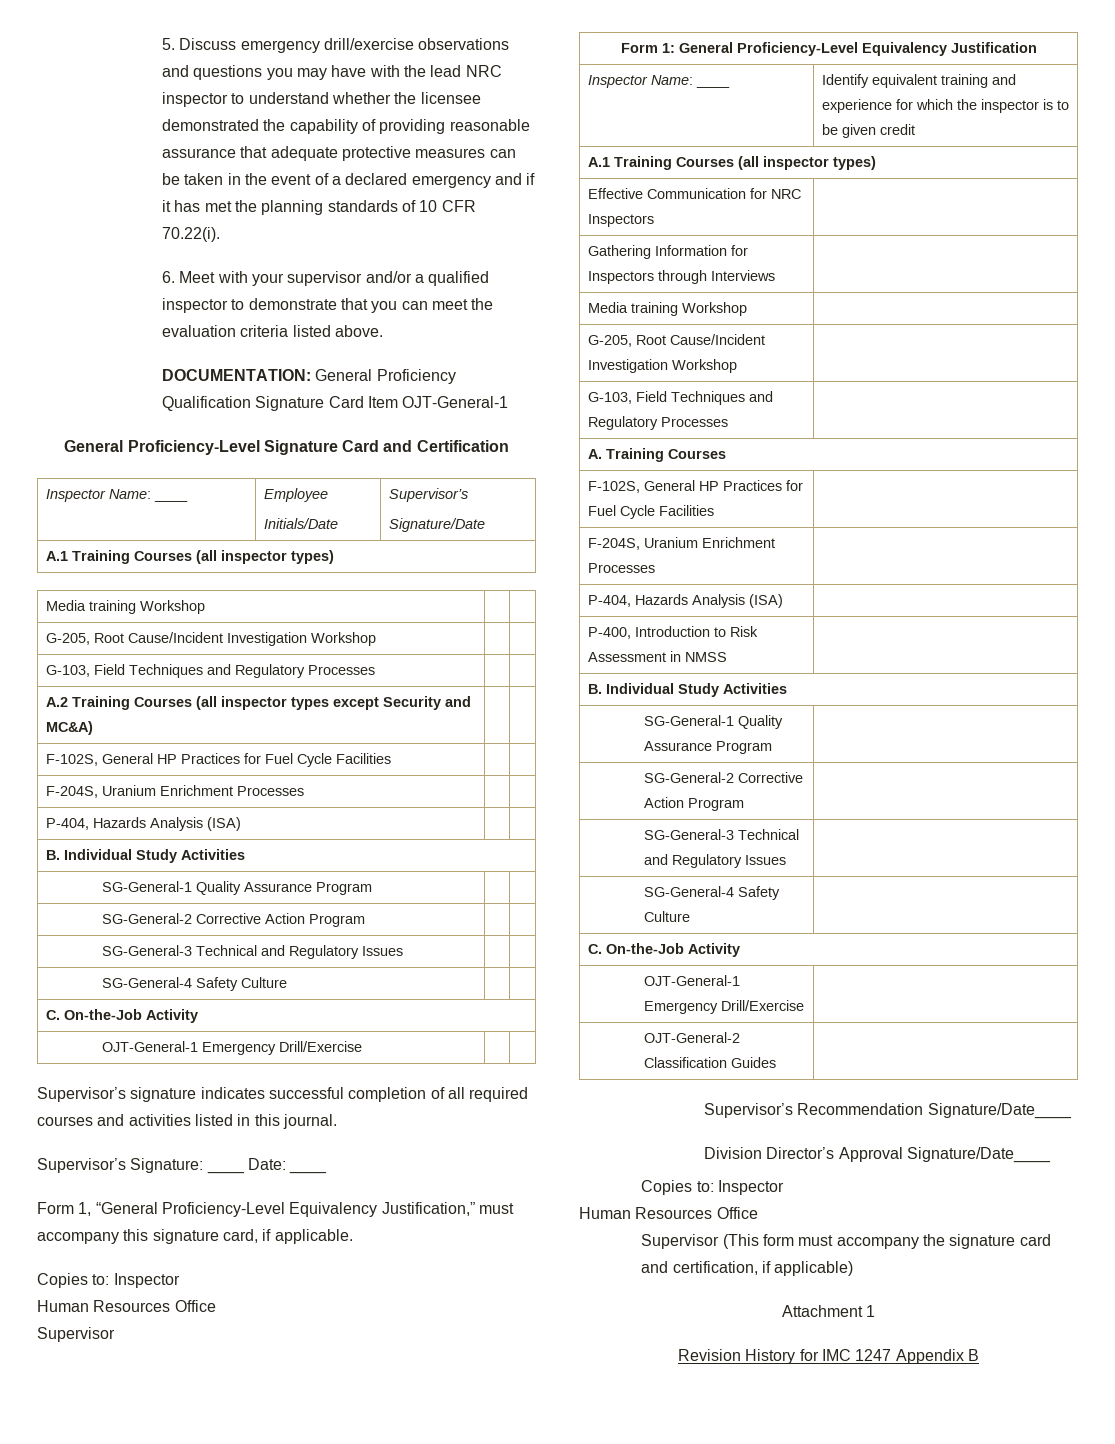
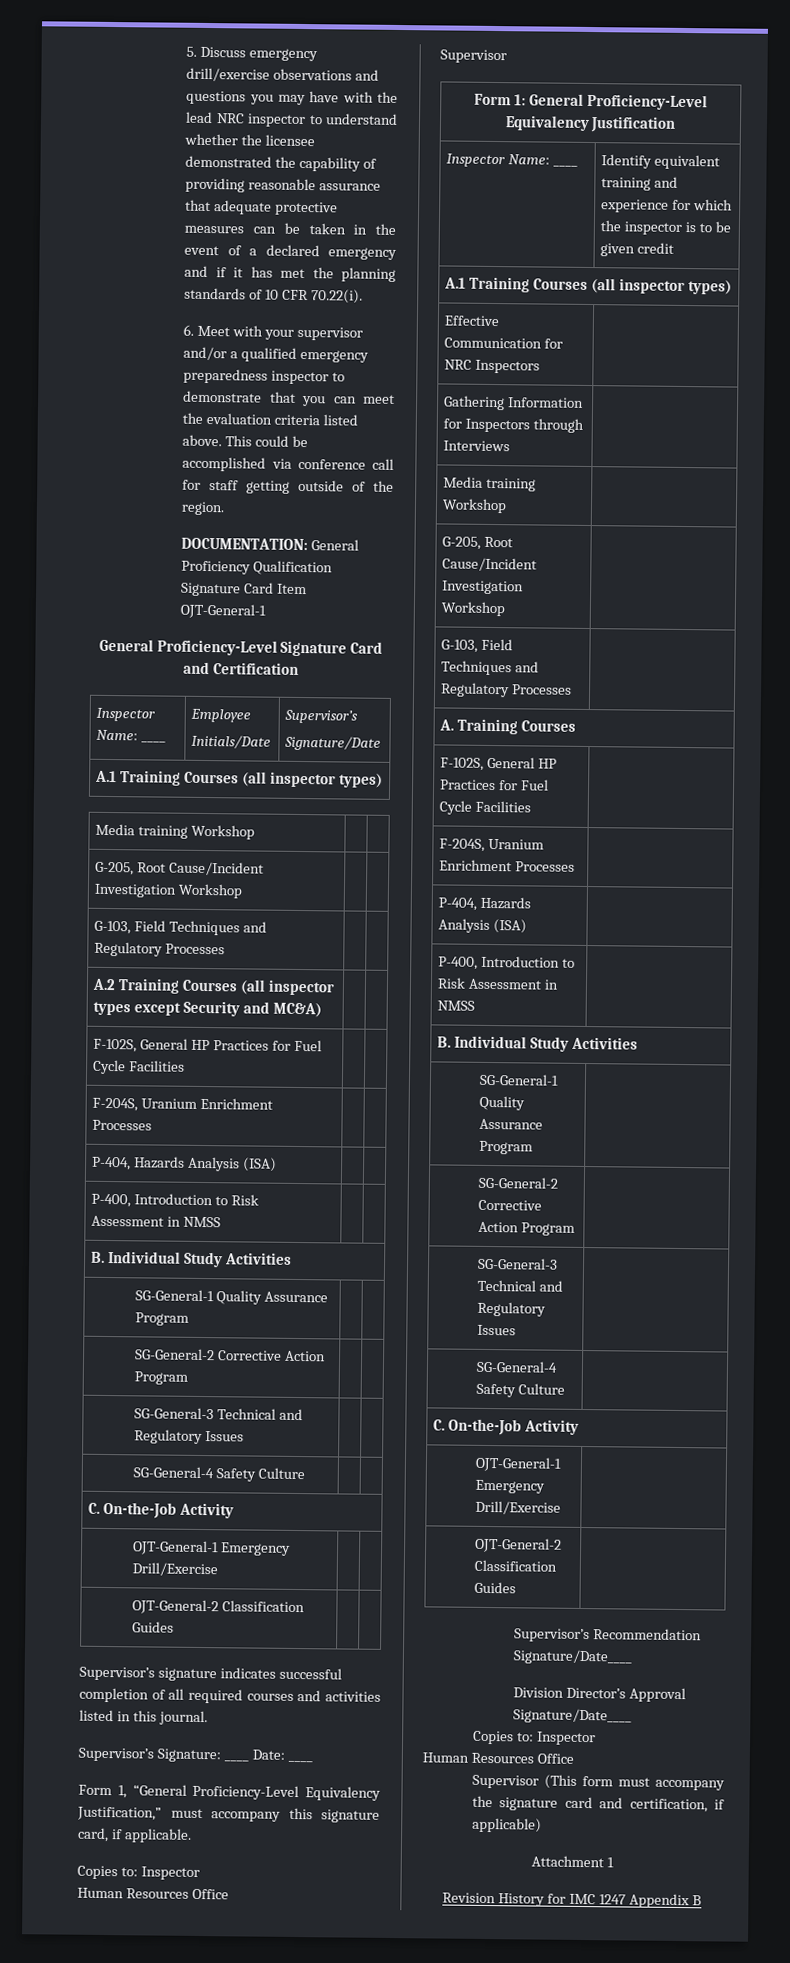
(490, 278) none -> [300,349,370,363] [183,368,269,384] emergency preparedness
(383, 331) none -> [225,435,309,448] [182,456,394,472] [182,479,394,494] [181,501,226,516] This could be accomplished via conference call for staff getting outside of the region.
(241, 824) none -> [91,1193,259,1208] [91,1215,222,1228] // P-400, Introduction to Risk Assessment in NMSS | |
(362, 1046) none -> [132,1599,305,1615] [132,1621,175,1633] // OJT-General-2 Classification Guides | |

